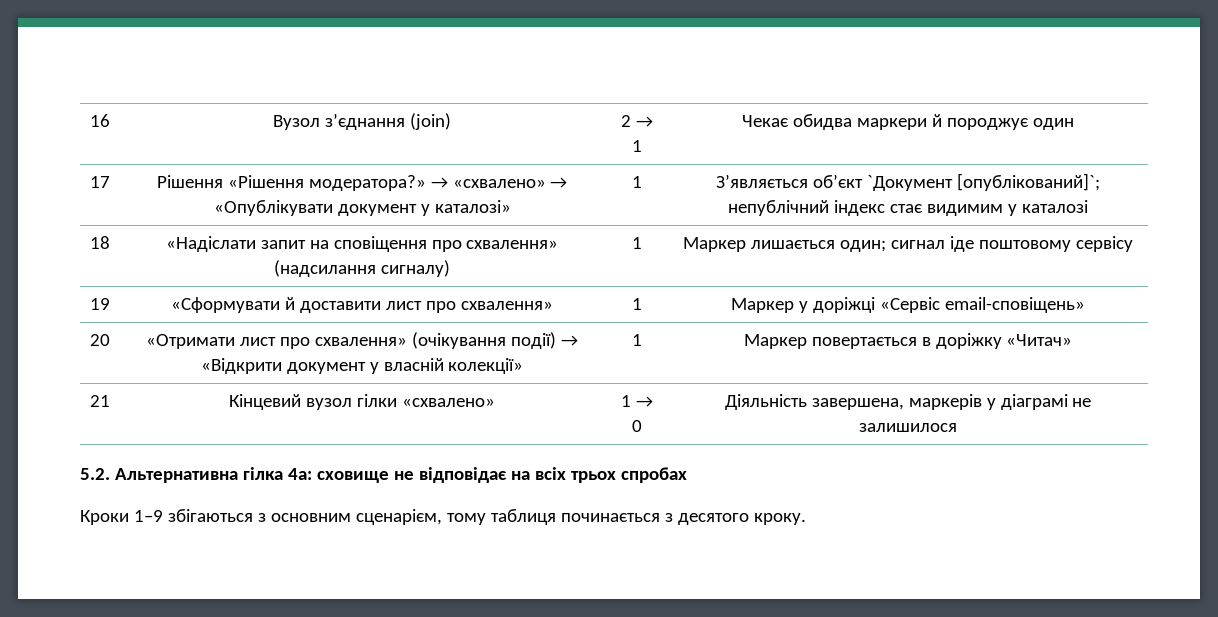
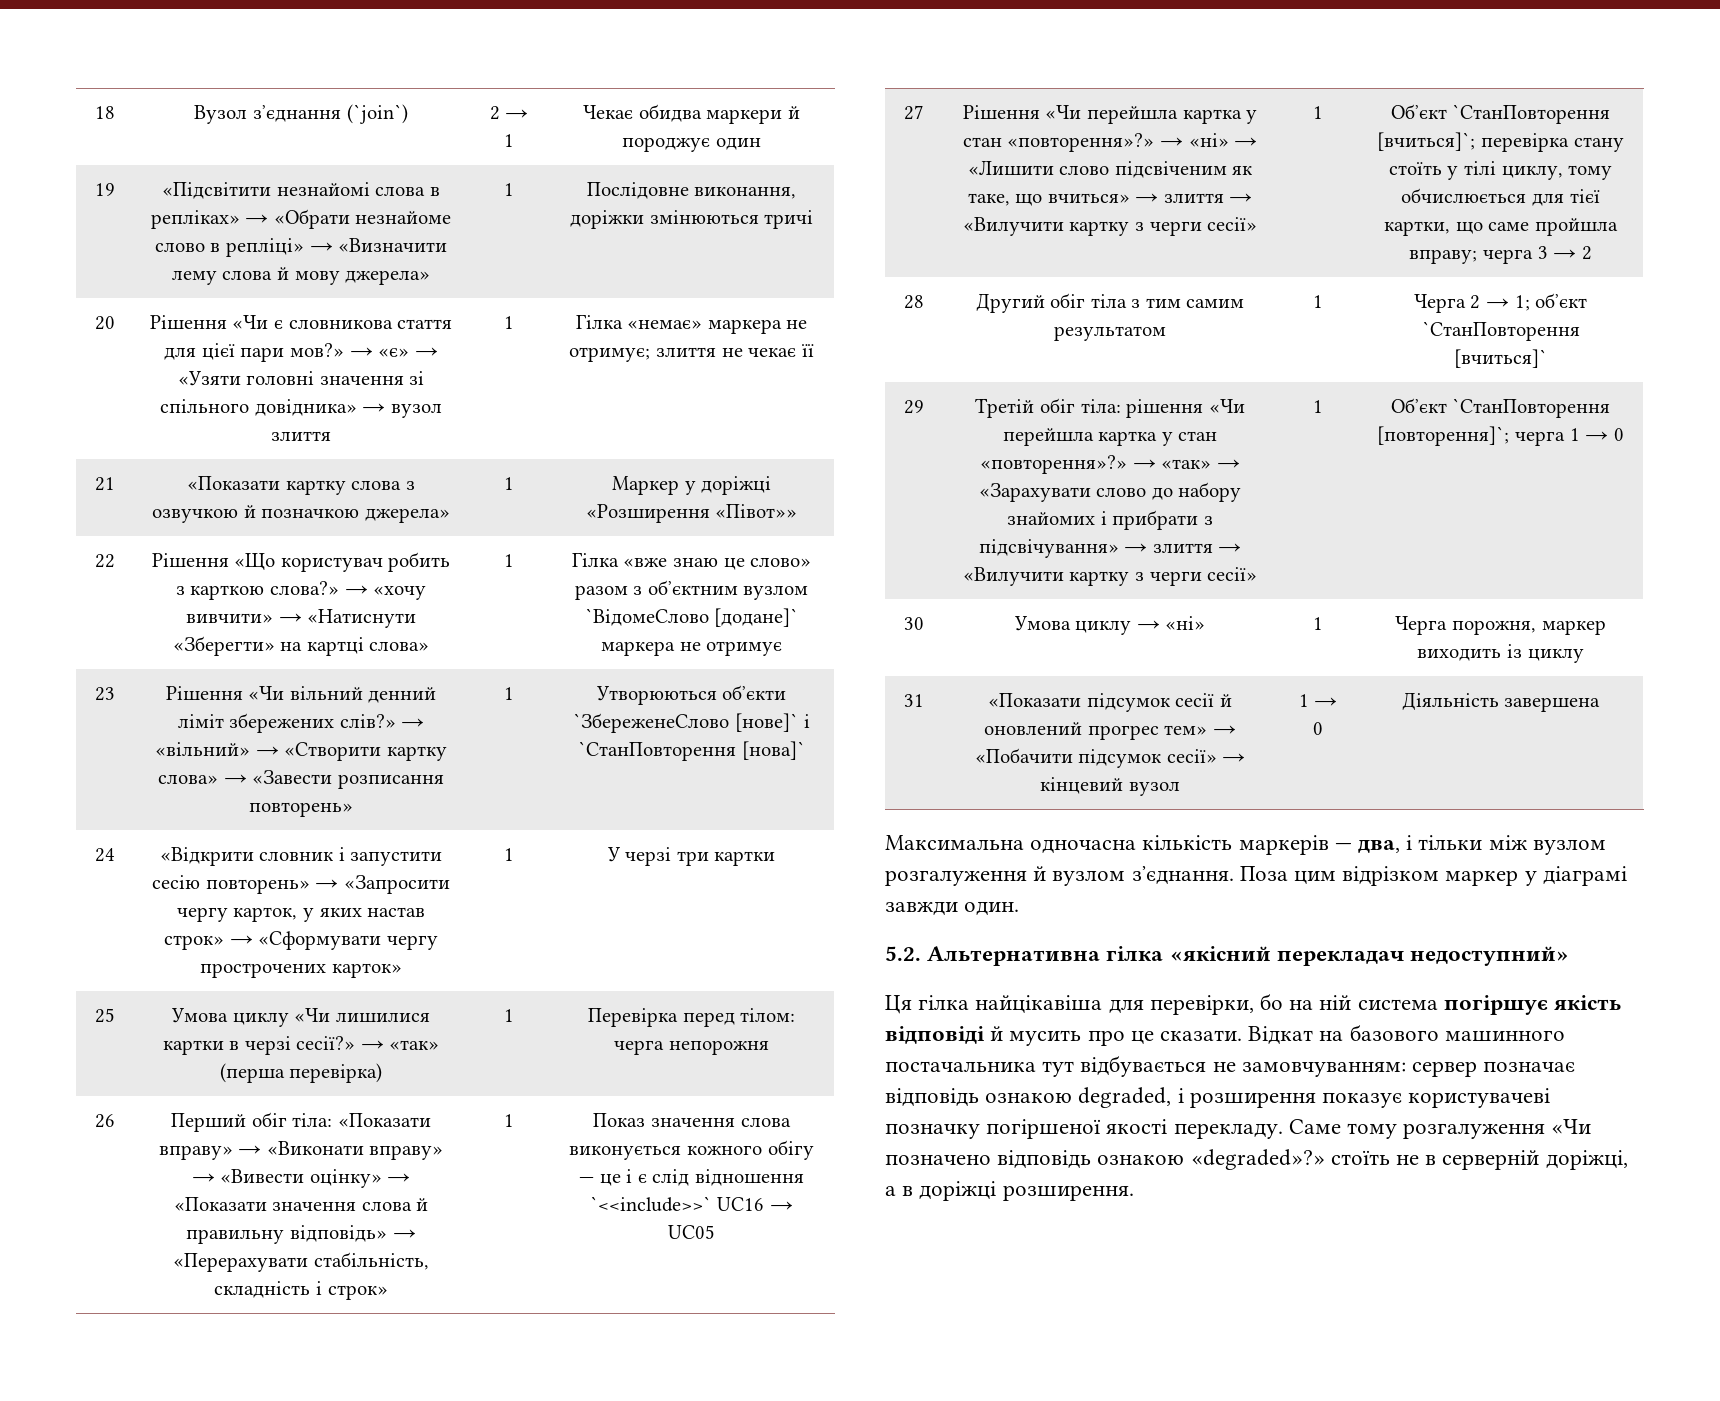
[89,114,110,127] 16 -> [94,106,115,119] 18
[409,113,451,130] (join) -> [346,104,408,124] (`join`)
[89,176,110,188] [156,175,568,191] [213,200,511,216] [632,176,642,188] [716,173,1100,191] [728,200,1088,216] [89,236,110,249] [165,236,559,252] [274,260,450,277] [632,237,642,249] [683,236,1133,252] [89,298,110,310] [171,297,553,313] [632,298,642,310] [731,297,1085,313] [89,334,110,346] [146,332,578,349] [200,358,524,374] [632,334,642,346] [743,333,1073,349] [89,395,110,407] [229,394,495,410] 17 | Рішення «Рішення модератора?» → «схвалено» → «Опублікувати документ у каталозі» | 1 | Зʼявляється обʼєкт `Документ [опублікований]`; непублічний індекс стає видимим у каталозі // 18 | «Надіслати запит на сповіщення про схвалення» (надсилання сигналу) | 1 | Маркер лишається один; сигнал іде поштовому сервісу // 19 | «Сформувати й доставити лист про схвалення» | 1 | Маркер у доріжці «Сервіс email-сповіщень» // 20 | «Отримати лист про схвалення» (очікування події) → «Відкрити документ у власній колекції» | 1 | Маркер повертається в доріжку «Читач» // 21 | Кінцевий вузол гілки «схвалено» -> [94,183,115,196] [162,182,440,199] [150,209,452,229] [154,238,448,257] [171,267,431,285] [504,183,514,196] [586,182,797,199] [569,210,814,229] [94,316,115,330] [149,315,453,330] [164,343,438,362] [177,371,425,386] [160,399,442,418] [271,431,331,441] [504,316,514,329] [575,314,808,334] [569,344,814,362] [94,477,115,491] [187,476,415,495] [152,505,450,523] [504,477,514,490] [611,476,772,495] [585,504,798,523] [94,554,115,568] [151,552,451,572] [175,581,427,600] [185,609,417,628] [172,636,430,656] [504,554,514,567] [571,552,812,570] [574,580,809,600] [584,608,799,627] [600,641,783,656] [94,687,115,701] [165,686,437,703] [177,713,425,733] [155,742,447,761] [158,770,444,789] [249,802,353,817] [504,687,514,700] [595,685,787,705] [573,713,810,733] [578,741,805,761] [94,848,115,862] [159,847,443,866] [152,875,450,894] [176,907,426,922] [164,931,438,950] [200,963,402,978] [504,848,514,861] [606,847,776,866] [94,1008,115,1023] [171,1008,430,1027] [162,1036,440,1055] [219,1063,383,1083] [504,1009,514,1022] [587,1008,796,1027] [614,1040,769,1055] [94,1114,115,1128] [171,1112,431,1132] [158,1141,444,1160] [191,1169,411,1188] [173,1197,429,1211] [186,1225,416,1244] [173,1252,429,1272] [214,1281,388,1300] [504,1114,514,1127] [593,1113,791,1127] [569,1140,814,1160] [579,1169,804,1186] [590,1196,793,1212] [668,1225,715,1239] [903,105,924,120] [962,105,1258,124] [962,133,1258,152] [967,160,1254,178] [967,193,1253,206] [962,217,1258,236] [1313,106,1323,119] [1390,104,1611,124] [1377,132,1624,152] [1388,161,1613,180] [1401,188,1600,206] [1384,218,1618,236] [1409,246,1592,264] [903,295,924,309] [975,293,1245,313] [1054,326,1166,341] [1313,295,1323,308] [1413,293,1588,313] [1421,321,1580,341] [1454,349,1547,368] [903,400,924,414] [975,398,1245,418] [1002,428,1218,446] [980,455,1240,474] [978,482,1242,502] [1007,510,1213,530] [978,539,1242,558] [962,567,1258,586] [1313,400,1323,413] [1390,398,1611,418] [1377,426,1624,446] [903,617,924,630] [1013,616,1206,635] [1313,617,1323,630] [1395,616,1606,635] [1417,644,1584,663] [903,694,924,707] [988,693,1232,712] [984,722,1236,740] [974,748,1246,768] [1040,777,1180,796] 19 | «Підсвітити незнайомі слова в репліках» → «Обрати незнайоме слово в репліці» → «Визначити лему слова й мову джерела» | 1 | Послідовне виконання, доріжки змінюються тричі // 20 | Рішення «Чи є словникова стаття для цієї пари мов?» → «є» → «Узяти головні значення зі спільного довідника» → вузол злиття | 1 | Гілка «немає» маркера не отримує; злиття не чекає її // 21 | «Показати картку слова з озвучкою й позначкою джерела» | 1 | Маркер у доріжці «Розширення «Півот»» // 22 | Рішення «Що користувач робить з карткою слова?» → «хочу вивчити» → «Натиснути «Зберегти» на картці слова» | 1 | Гілка «вже знаю це слово» разом з обʼєктним вузлом `ВідомеСлово [додане]` маркера не отримує // 23 | Рішення «Чи вільний денний ліміт збережених слів?» → «вільний» → «Створити картку слова» → «Завести розписання повторень» | 1 | Утворюються обʼєкти `ЗбереженеСлово [нове]` і `СтанПовторення [нова]` // 24 | «Відкрити словник і запустити сесію повторень» → «Запросити чергу карток, у яких настав строк» → «Сформувати чергу прострочених карток» | 1 | У черзі три картки // 25 | Умова циклу «Чи лишилися картки в черзі сесії?» → «так» (перша перевірка) | 1 | Перевірка перед тілом: черга непорожня // 26 | Перший обіг тіла: «Показати вправу» → «Виконати вправу» → «Вивести оцінку» → «Показати значення слова й правильну відповідь» → «Перерахувати стабільність, складність і строк» | 1 | Показ значення слова виконується кожного обігу — це і є слід відношення `<<include>>` UC16 → UC05 // 27 | Рішення «Чи перейшла картка у стан «повторення»?» → «ні» → «Лишити слово підсвіченим як таке, що вчиться» → злиття → «Вилучити картку з черги сесії» | 1 | Обʼєкт `СтанПовторення [вчиться]`; перевірка стану стоїть у тілі циклу, тому обчислюється для тієї картки, що саме пройшла вправу; черга 3 → 2 // 28 | Другий обіг тіла з тим самим результатом | 1 | Черга 2 → 1; обʼєкт `СтанПовторення [вчиться]` // 29 | Третій обіг тіла: рішення «Чи перейшла картка у стан «повторення»?» → «так» → «Зарахувати слово до набору знайомих і прибрати з підсвічування» → злиття → «Вилучити картку з черги сесії» | 1 | Обʼєкт `СтанПовторення [повторення]`; черга 1 → 0 // 30 | Умова циклу → «ні» | 1 | Черга порожня, маркер виходить із циклу // 31 | «Показати підсумок сесії й оновлений прогрес тем» → «Побачити підсумок сесії» → кінцевий вузол
[811,394,1092,410] [859,423,957,432] [80,467,687,483] [80,509,806,525] завершена, маркерів у діаграмі не залишилося // 5.2. Альтернативна гілка 4а: сховище не відповідає на всіх трьох спробах // Кроки 1–9 збігаються з основним сценарієм, тому таблиця починається з десятого кроку. -> [1504,697,1601,712] [885,835,1606,855] [885,866,1627,886] [885,901,1020,916] [885,946,1570,966] [885,993,1622,1015] [885,1024,1565,1046] [885,1055,1576,1077] [885,1087,1551,1108] [885,1119,1592,1139] [885,1149,1628,1170] [885,1181,1134,1201] завершена // Максимальна одночасна кількість маркерів — два, і тільки між вузлом розгалуження й вузлом зʼєднання. Поза цим відрізком маркер у діаграмі завжди один. // 5.2. Альтернативна гілка «якісний перекладач недоступний» // Ця гілка найцікавіша для перевірки, бо на ній система погіршує якість відповіді й мусить про це сказати. Відкат на базового машинного постачальника тут відбувається не замовчуванням: сервер позначає відповідь ознакою degraded, і розширення показує користувачеві позначку погіршеної якості перекладу. Саме тому розгалуження «Чи позначено відповідь ознакою «degraded»?» стоїть не в серверній доріжці, а в доріжці розширення.

